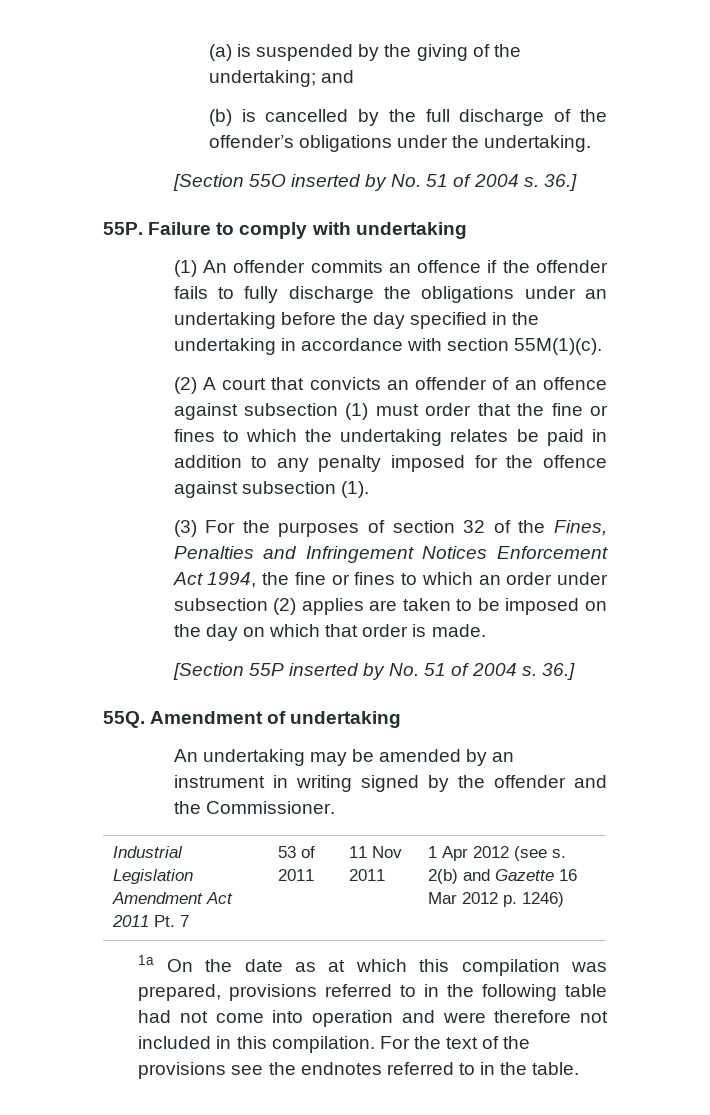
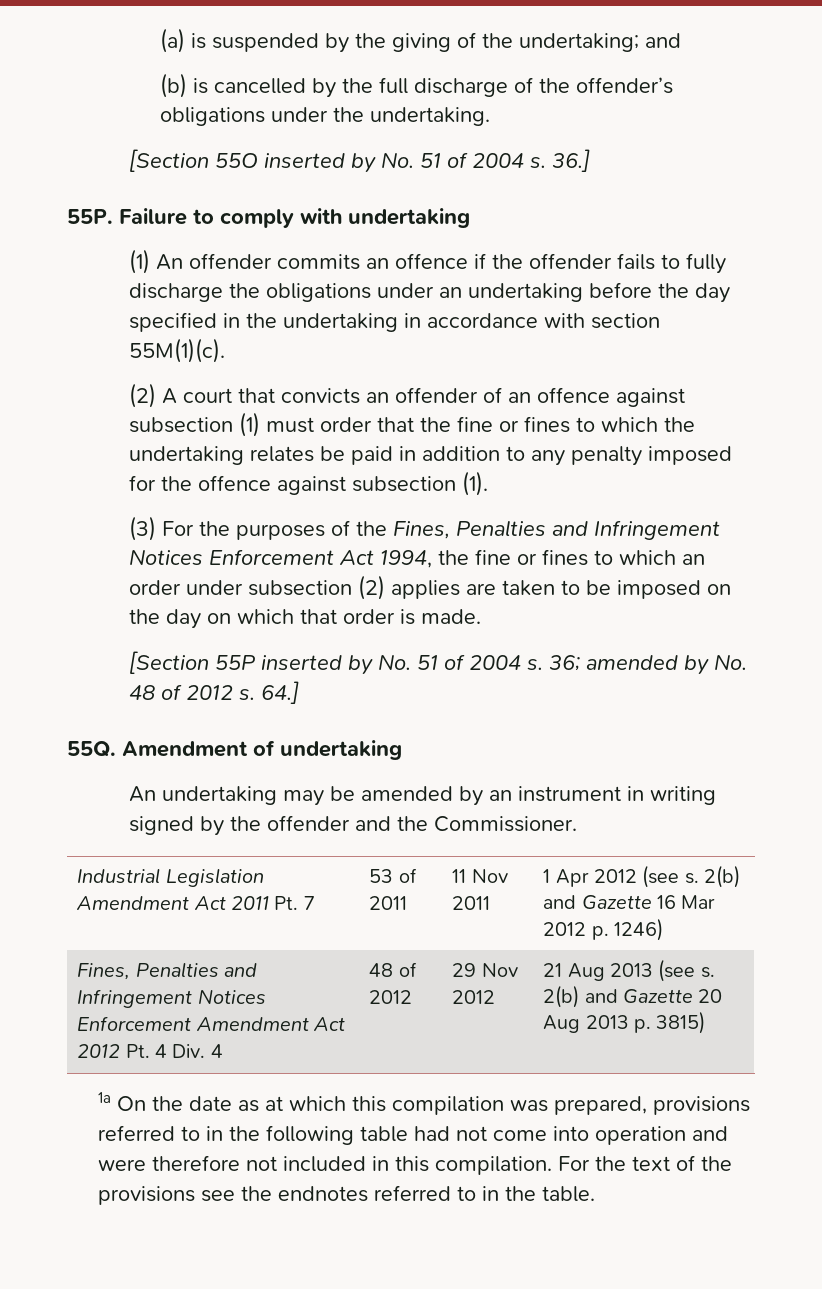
[392,520,511,533] section 32 of -> (350, 528) none
[541,663,575,680] 36.] -> [548,654,747,675] [128,681,299,704] 36; amended by No. 48 of 2012 s. 64.]
(564, 899) none -> [77,962,258,980] [77,989,266,1008] [77,1016,346,1031] [77,1044,223,1058] [369,962,417,977] [369,990,413,1004] [452,963,518,977] [452,990,496,1004] [543,959,715,982] [543,985,723,1008] [543,1011,706,1034] // Fines, Penalties and Infringement Notices Enforcement Amendment Act 2012 Pt. 4 Div. 4 | 48 of 2012 | 29 Nov 2012 | 21 Aug 2013 (see s. 2(b) and Gazette 20 Aug 2013 p. 3815)

